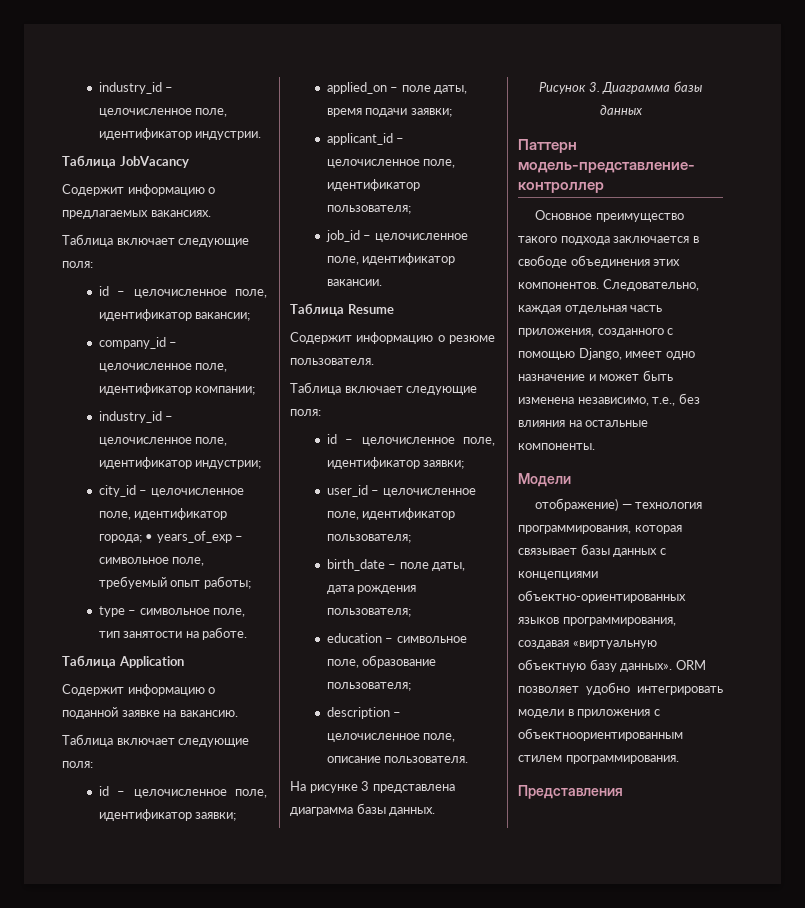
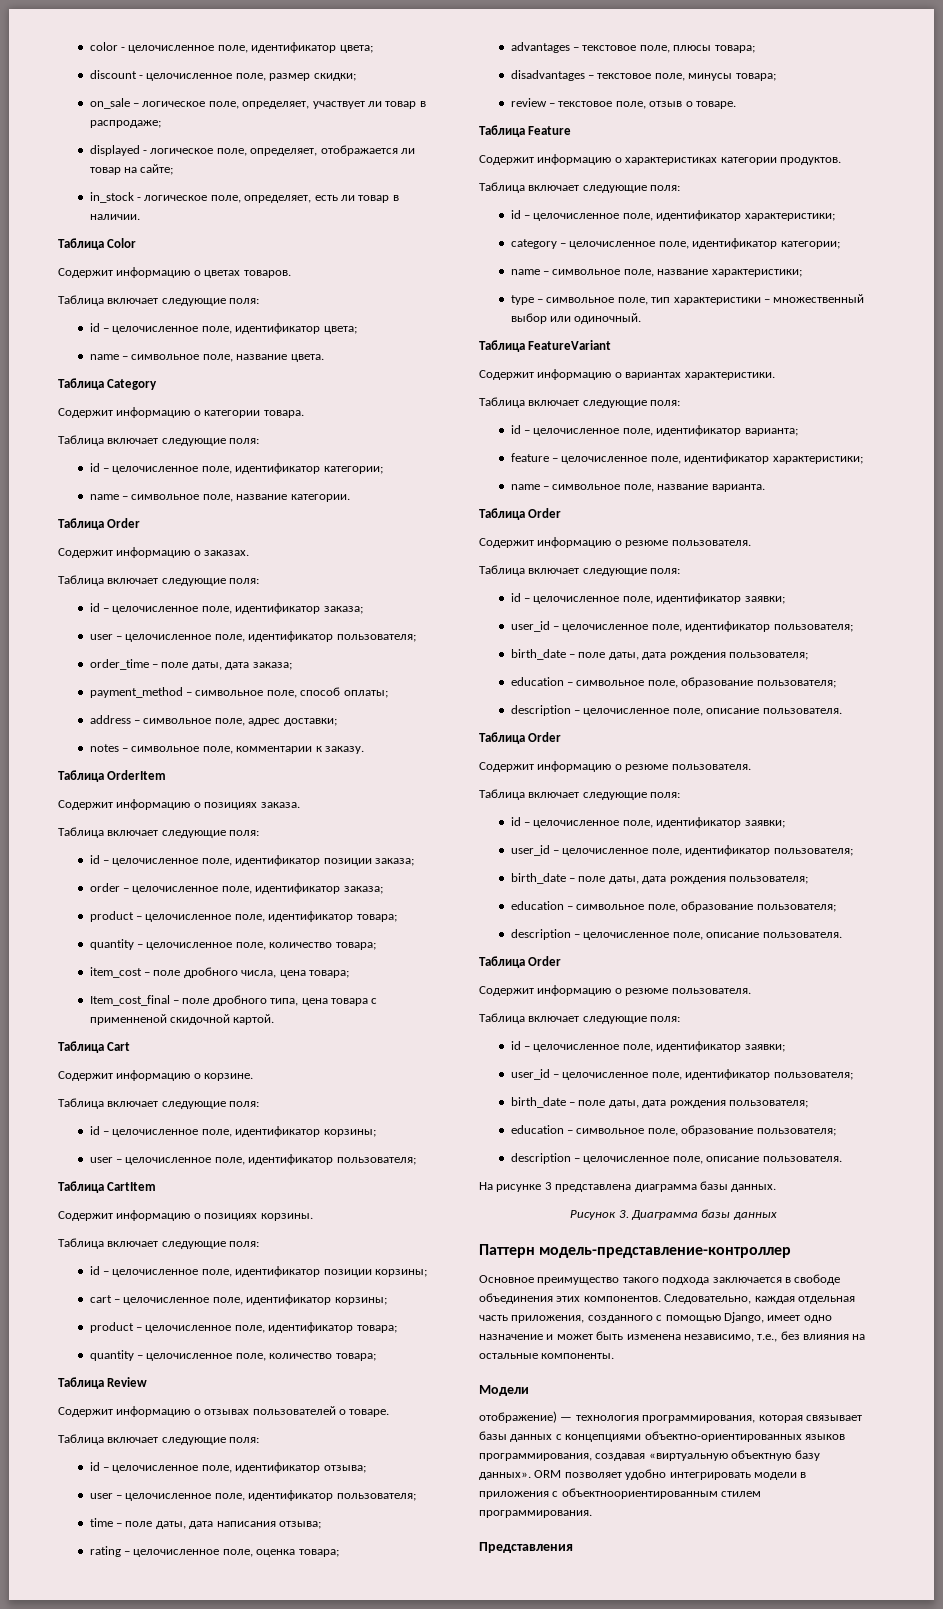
[98,82,174,94] [98,108,228,117] [98,128,262,140] [62,155,189,168] [62,184,216,196] [62,210,211,219] [62,234,250,247] [62,261,93,268] [98,286,267,298] [98,309,251,321] [98,337,178,349] [98,363,228,372] [98,383,256,395] [98,411,174,423] [98,437,228,446] [98,457,262,469] [98,485,244,497] [98,508,228,520] [98,531,244,543] [98,557,205,566] [98,576,251,589] industry_id – целочисленное поле, идентификатор индустрии. // Таблица JobVacancy // Содержит информацию о предлагаемых вакансиях. // Таблица включает следующие поля: // id – целочисленное поле, идентификатор вакансии; // company_id – целочисленное поле, идентификатор компании; // industry_id – целочисленное поле, идентификатор индустрии; // city_id – целочисленное поле, идентификатор города; • years_of_exp – символьное поле, требуемый опыт работы; -> [89,42,373,53] [89,70,356,81] [89,98,426,109] [89,120,161,128] [89,145,415,156] [89,164,174,175] [89,192,399,203] [89,214,140,220] [58,238,137,250] [58,267,291,278] [58,295,260,306] [89,323,357,334] [89,354,324,362] [58,378,158,390] [58,407,304,418] [58,435,260,446] [89,463,383,474] [89,494,350,502] [58,518,141,530] [58,547,250,558] [58,575,260,586] [89,603,363,614] [89,631,416,642] [89,659,292,670] [89,687,388,698] [89,715,337,726] [89,744,364,754] [58,770,167,782] [58,799,300,810] [58,827,260,838] [89,855,414,866] [89,883,383,894] [89,911,397,922] [89,939,376,950] [89,967,349,978] [89,995,378,1006] [89,1014,275,1025] [58,1041,131,1053] [58,1070,254,1081] [58,1098,260,1109] [89,1126,376,1137] [89,1154,416,1165] [58,1181,157,1193] [58,1210,313,1221] [58,1238,260,1249] [89,1266,427,1277] [89,1294,387,1305] [89,1322,397,1333] [89,1350,376,1361] [58,1377,148,1389] [58,1406,390,1417] [58,1434,260,1445] [89,1462,366,1473] [89,1490,416,1501] [89,1518,321,1529] [89,1546,339,1557] [510,42,755,53] [510,70,776,81] [510,98,736,109] [479,125,572,137] [479,154,841,165] [479,182,681,193] [510,210,835,221] [510,238,840,249] [510,269,802,277] color - целочисленное поле, идентификатор цвета; // discount - целочисленное поле, размер скидки; // on_sale – логическое поле, определяет, участвует ли товар в распродаже; // displayed - логическое поле, определяет, отображается ли товар на сайте; // in_stock - логическое поле, определяет, есть ли товар в наличии. // Таблица Color // Содержит информацию о цветах товаров. // Таблица включает следующие поля: // id – целочисленное поле, идентификатор цвета; // name – символьное поле, название цвета. // Таблица Category // Содержит информацию о категории товара. // Таблица включает следующие поля: // id – целочисленное поле, идентификатор категории; // name – символьное поле, название категории. // Таблица Order // Содержит информацию о заказах. // Таблица включает следующие поля: // id – целочисленное поле, идентификатор заказа; // user – целочисленное поле, идентификатор пользователя; // order_time – поле даты, дата заказа; // payment_method – символьное поле, способ оплаты; // address – символьное поле, адрес доставки; // notes – символьное поле, комментарии к заказу. // Таблица OrderItem // Содержит информацию о позициях заказа. // Таблица включает следующие поля: // id – целочисленное поле, идентификатор позиции заказа; // order – целочисленное поле, идентификатор заказа; // product – целочисленное поле, идентификатор товара; // quantity – целочисленное поле, количество товара; // item_cost – поле дробного числа, цена товара; // Item_cost_final – поле дробного типа, цена товара с применненой скидочной картой. // Таблица Cart // Содержит информацию о корзине. // Таблица включает следующие поля: // id – целочисленное поле, идентификатор корзины; // user – целочисленное поле, идентификатор пользователя; // Таблица CartItem // Содержит информацию о позициях корзины. // Таблица включает следующие поля: // id – целочисленное поле, идентификатор позиции корзины; // cart – целочисленное поле, идентификатор корзины; // product – целочисленное поле, идентификатор товара; // quantity – целочисленное поле, количество товара; // Таблица Review // Содержит информацию о отзывах пользователей о товаре. // Таблица включает следующие поля: // id – целочисленное поле, идентификатор отзыва; // user – целочисленное поле, идентификатор пользователя; // time – поле даты, дата написания отзыва; // rating – целочисленное поле, оценка товара; // advantages – текстовое поле, плюсы товара; // disadvantages – текстовое поле, минусы товара; // review – текстовое поле, отзыв о товаре. // Таблица Feature // Содержит информацию о характеристиках категории продуктов. // Таблица включает следующие поля: // id – целочисленное поле, идентификатор характеристики; // category – целочисленное поле, идентификатор категории; // name – символьное поле, название характеристики;
[123,627,248,640] [62,655,184,668] [62,684,216,696] [62,707,238,719] занятости на работе. // Таблица Application // Содержит информацию о поданной заявке на вакансию. -> [673,294,865,305] [510,313,642,324] [479,340,612,352] [479,369,775,380] [479,397,681,408] [510,425,798,436] [510,453,863,464] [510,484,765,492] [479,508,562,520] [479,537,751,548] характеристики – множественный выбор или одиночный. // Таблица FeatureVariant // Содержит информацию о вариантах характеристики. // Таблица включает следующие поля: // id – целочисленное поле, идентификатор варианта; // feature – целочисленное поле, идентификатор характеристики; // name – символьное поле, название варианта. // Таблица Order // Содержит информацию о резюме пользователя.
[326,82,468,94] [326,108,452,117] [326,133,405,145] [326,159,456,168] [326,179,420,191] [326,205,411,214] [325,230,468,242] [326,253,456,265] [326,279,382,286] [290,303,394,316] applied_on – поле даты, время подачи заявки; // applicant_id – целочисленное поле, идентификатор пользователя; // job_id – целочисленное поле, идентификатор вакансии. // Таблица Resume -> [510,621,853,632] [510,649,808,660] [510,677,836,688] [510,705,842,716] [479,732,562,744] [479,761,751,772] [479,789,681,800] [510,817,785,828] [510,845,853,856] [510,873,808,884] [510,901,836,912] [510,929,842,940] [479,956,562,968] user_id – целочисленное поле, идентификатор пользователя; // birth_date – поле даты, дата рождения пользователя; // education – символьное поле, образование пользователя; // description – целочисленное поле, описание пользователя. // Таблица Order // Содержит информацию о резюме пользователя. // Таблица включает следующие поля: // id – целочисленное поле, идентификатор заявки; // user_id – целочисленное поле, идентификатор пользователя; // birth_date – поле даты, дата рождения пользователя; // education – символьное поле, образование пользователя; // description – целочисленное поле, описание пользователя. // Таблица Order

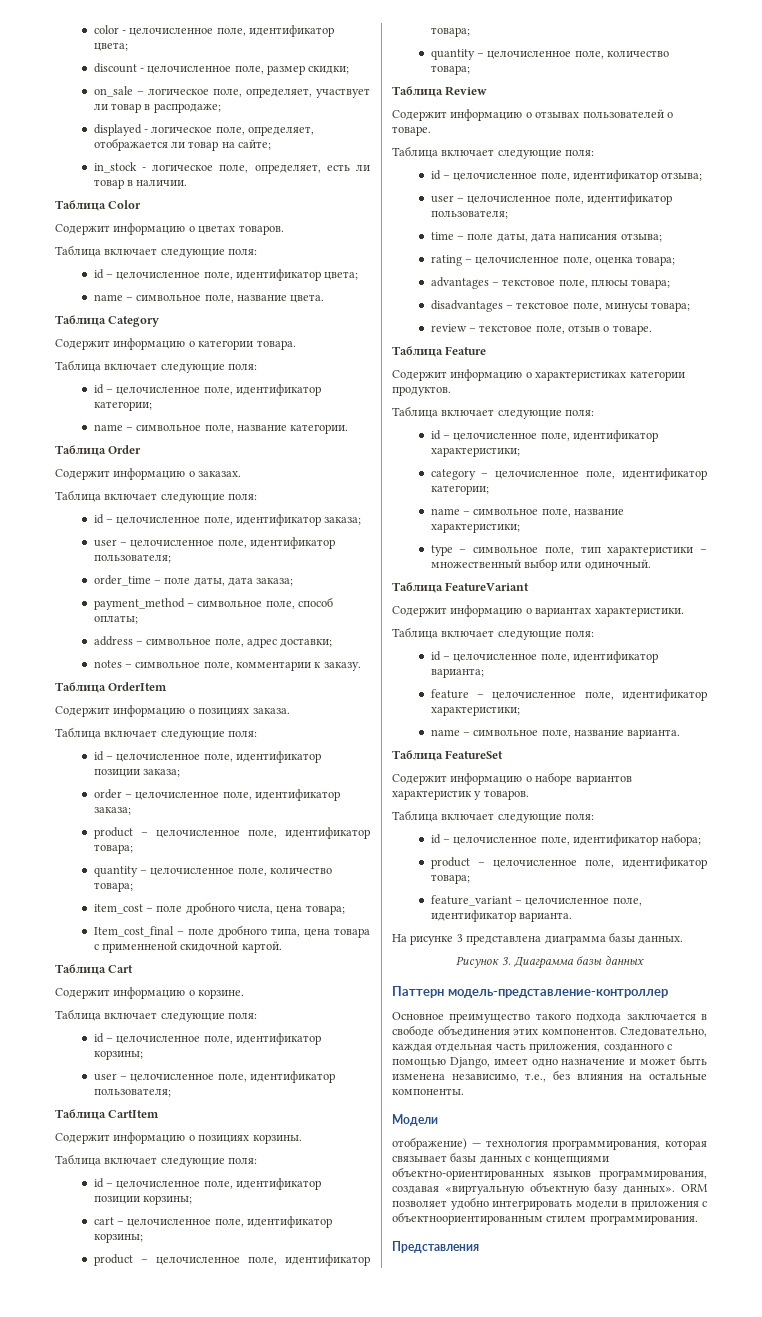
[528,508,562,518] [479,537,751,548] [479,565,681,576] [510,593,785,604] [510,621,853,632] [510,649,808,660] [510,677,836,688] [510,705,842,716] [479,732,562,744] [479,761,751,772] [479,789,681,800] [510,817,785,828] [510,845,853,856] [510,873,808,884] [510,901,836,912] [510,929,842,940] [479,956,562,968] [479,985,751,996] [479,1013,681,1024] [510,1041,785,1052] [510,1069,853,1080] [510,1097,808,1108] [510,1125,836,1136] [510,1153,842,1164] Order // Содержит информацию о резюме пользователя. // Таблица включает следующие поля: // id – целочисленное поле, идентификатор заявки; // user_id – целочисленное поле, идентификатор пользователя; // birth_date – поле даты, дата рождения пользователя; // education – символьное поле, образование пользователя; // description – целочисленное поле, описание пользователя. // Таблица Order // Содержит информацию о резюме пользователя. // Таблица включает следующие поля: // id – целочисленное поле, идентификатор заявки; // user_id – целочисленное поле, идентификатор пользователя; // birth_date – поле даты, дата рождения пользователя; // education – символьное поле, образование пользователя; // description – целочисленное поле, описание пользователя. // Таблица Order // Содержит информацию о резюме пользователя. // Таблица включает следующие поля: // id – целочисленное поле, идентификатор заявки; // user_id – целочисленное поле, идентификатор пользователя; // birth_date – поле даты, дата рождения пользователя; // education – символьное поле, образование пользователя; // description – целочисленное поле, описание пользователя. -> [445,750,504,759] [392,772,632,785] [392,790,529,800] [392,810,595,823] [430,833,702,846] [430,857,707,869] [430,874,470,884] [430,895,642,906] [430,910,572,922] FeatureSet // Содержит информацию о наборе вариантов характеристик у товаров. // Таблица включает следующие поля: // id – целочисленное поле, идентификатор набора; // product – целочисленное поле, идентификатор товара; // feature_variant – целочисленное поле, идентификатор варианта.

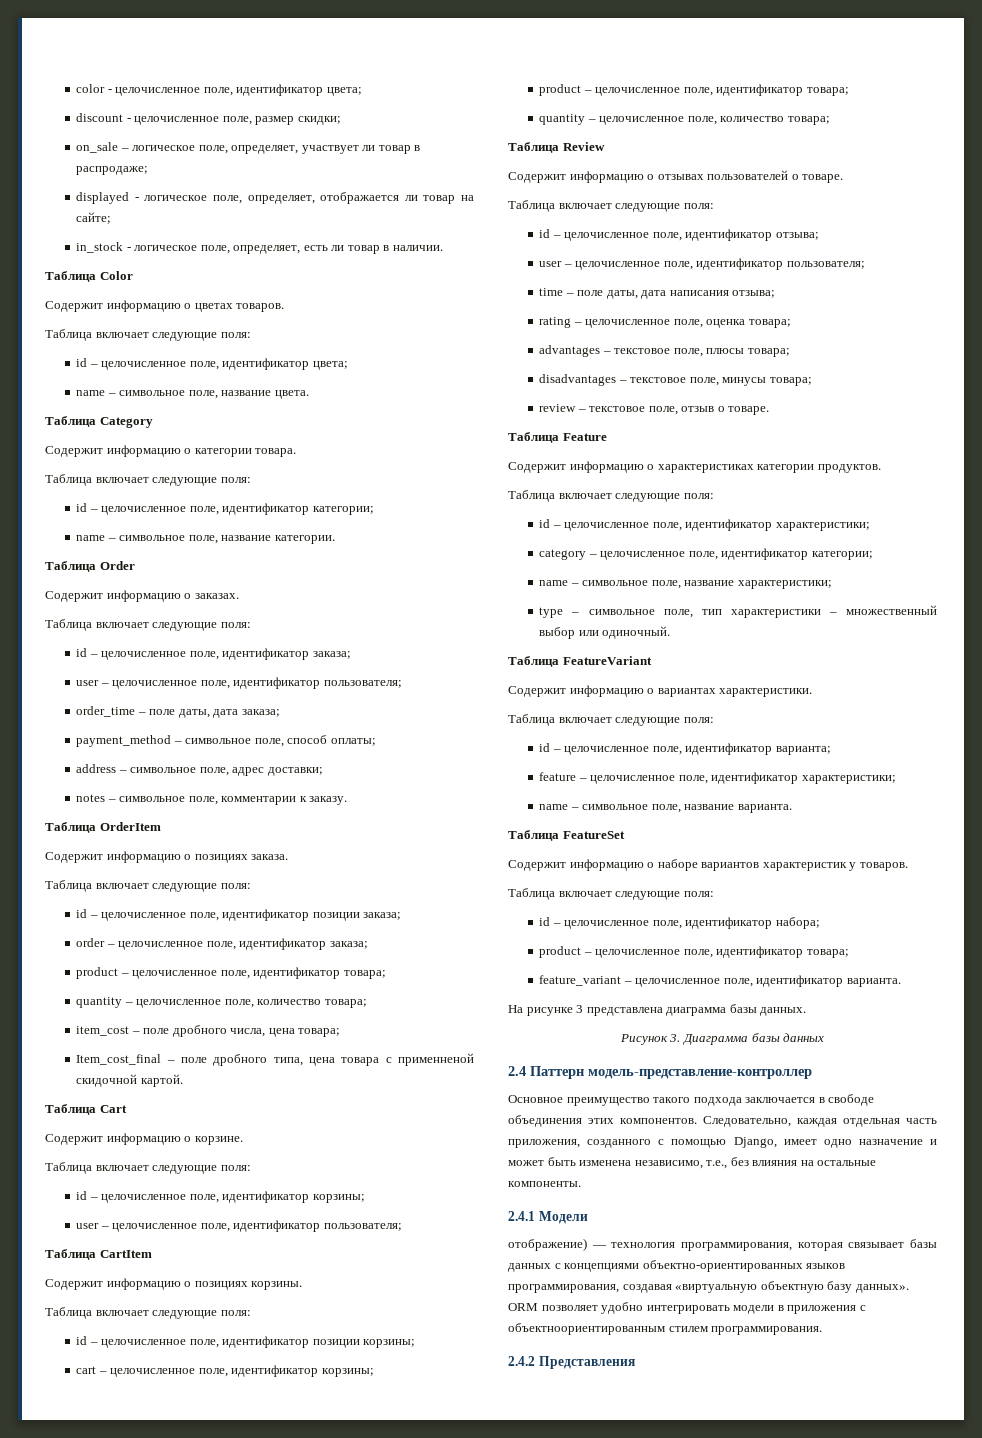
(644, 960) none -> [508,1066,526,1076] 2.4
(464, 1091) none -> [508,1211,535,1221] 2.4.1
(698, 1220) none -> [508,1356,535,1366] 2.4.2

